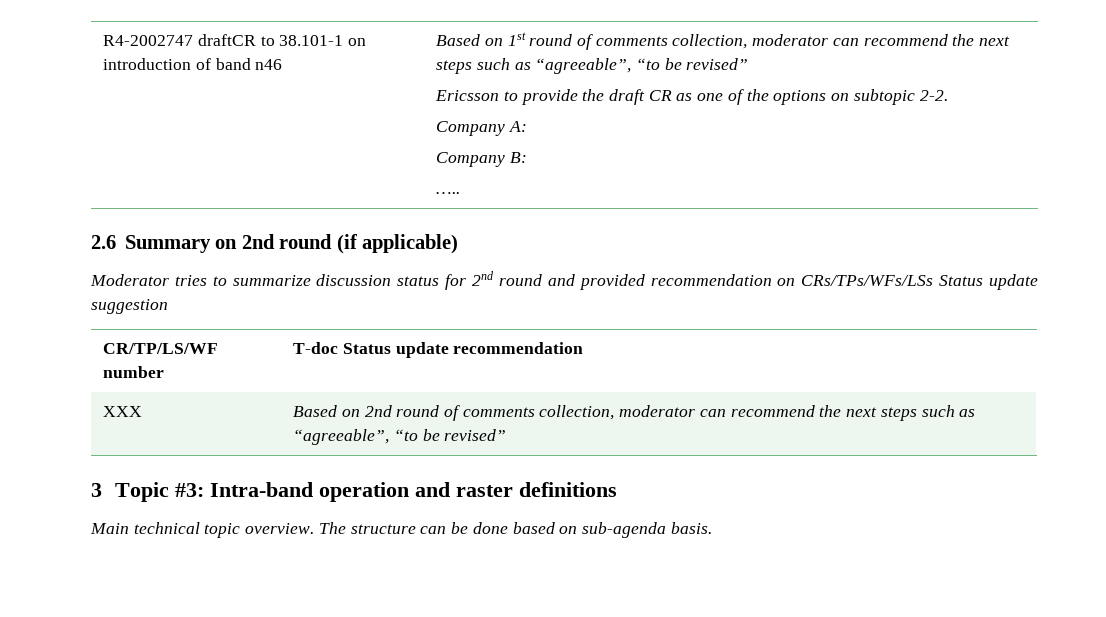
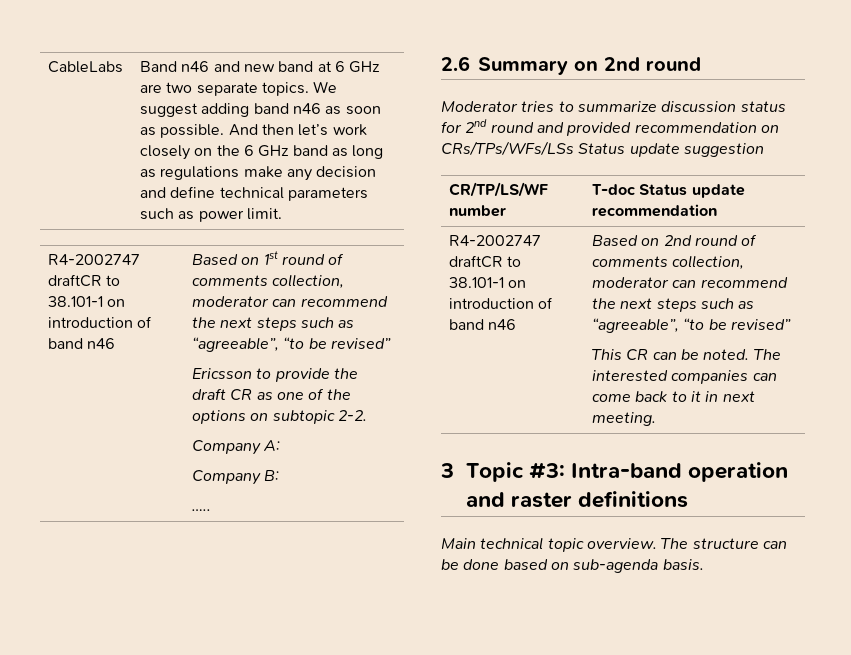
(103, 40) none -> [48,61,124,73] [140,61,381,73] [140,81,338,96] [140,103,381,117] [140,124,367,138] [140,145,384,160] [140,166,377,181] [140,186,368,201] [140,208,282,222] CableLabs | Band n46 and new band at 6 GHz are two separate topics. We suggest adding band n46 as soon as possible. And then let’s work closely on the 6 GHz band as long as regulations make any decision and define technical parameters such as power limit. //
[336,234,459,254] (if applicable) -> (701, 64) none
[103,406,143,417] XXX -> [449,235,542,246] [449,255,522,268] [449,277,527,288] [449,297,554,309] [449,319,517,330] R4-2002747 draftCR to 38.101-1 on introduction of band n46
(507, 435) none -> [592,349,781,360] [592,370,777,384] [592,391,755,402] [592,412,657,426] // This CR can be noted. The interested companies can come back to it in next meeting.

